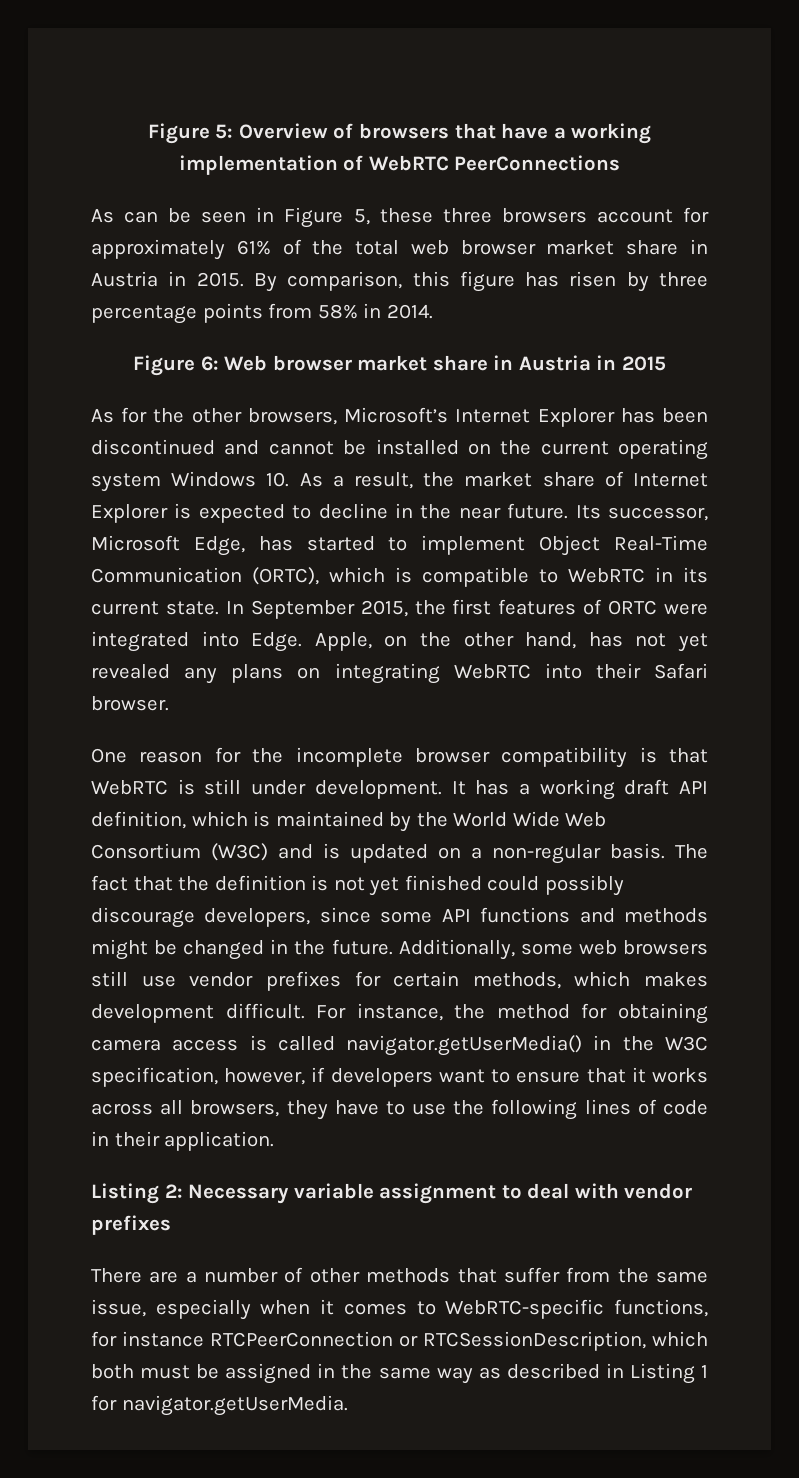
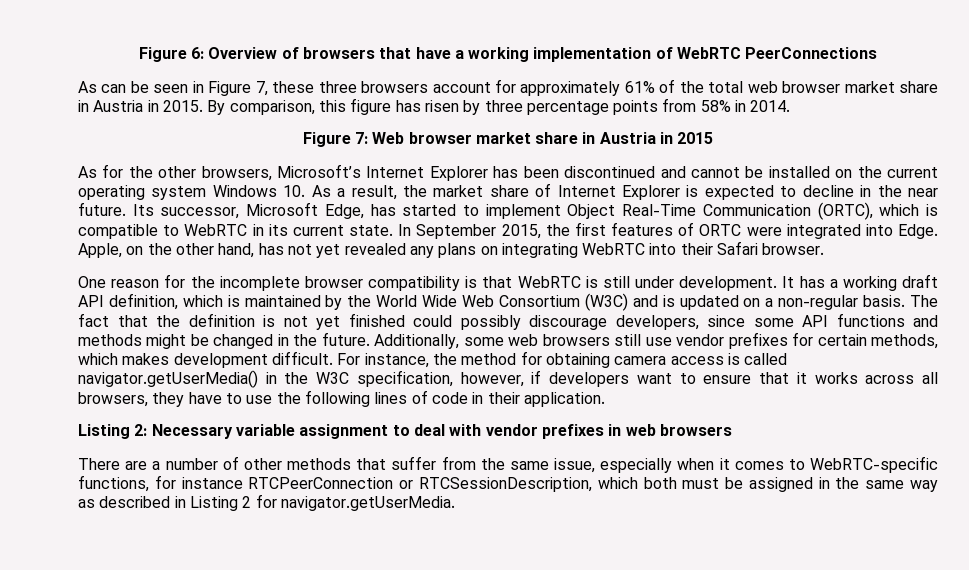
[147,123,234,144] Figure 5: -> [138,47,204,62] Figure 6:
[353,209,370,225] 5, -> [255,81,268,96] 7,
[200,356,219,371] 6: -> [354,132,368,144] 7:
(171, 1225) none -> [608,424,732,436] in web browsers
[701,1365,709,1378] 1 -> [242,496,252,508] 2

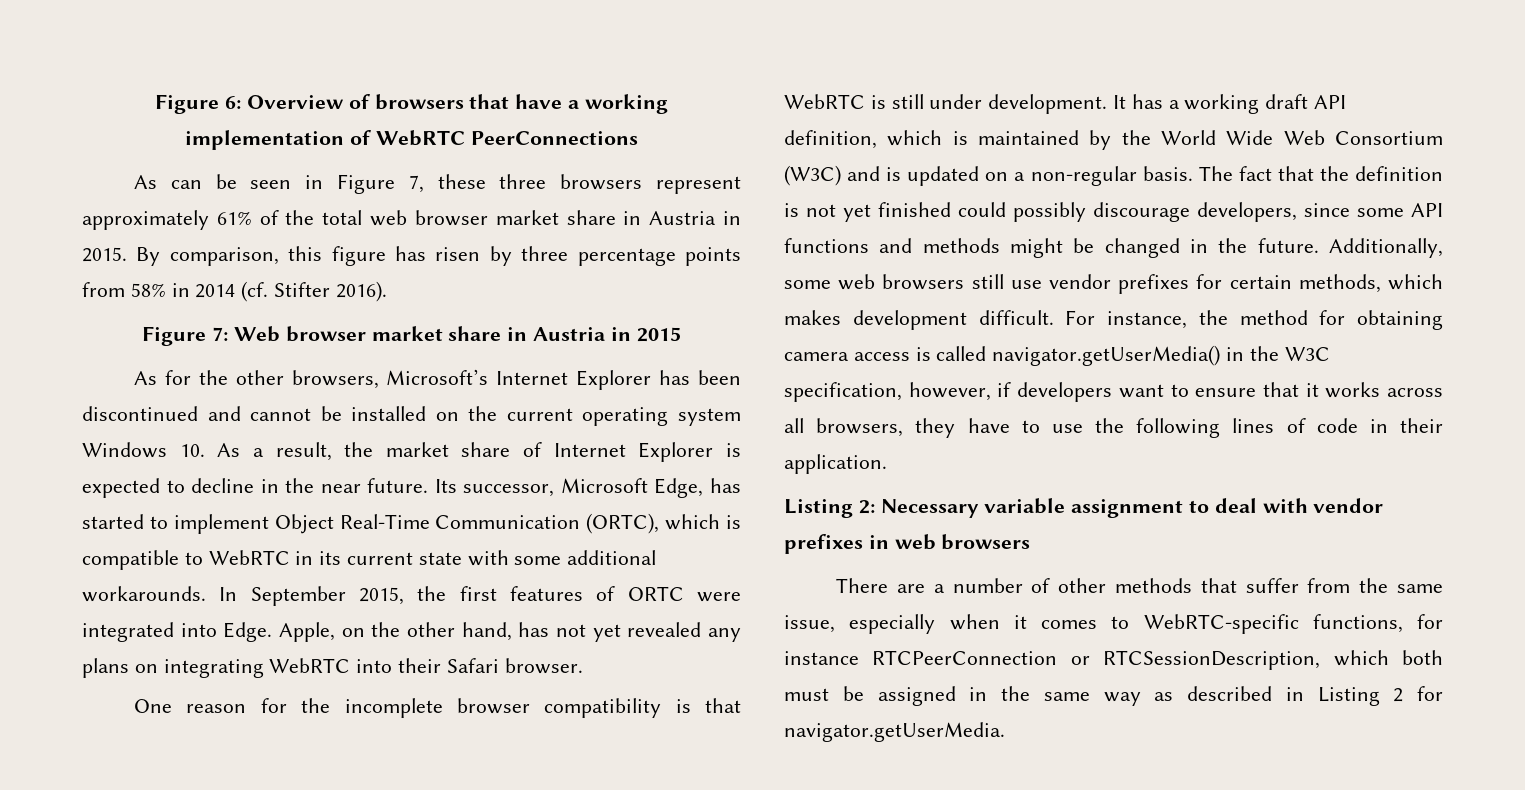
[432,79,516,93] account for -> [656,176,742,194] represent
[750,100,791,112] 2014. -> [195,281,387,302] 2014 (cf. Stifter 2016).
[349,225,393,236] state. -> [418,550,657,566] [82,586,206,602] state with some additional workarounds.

